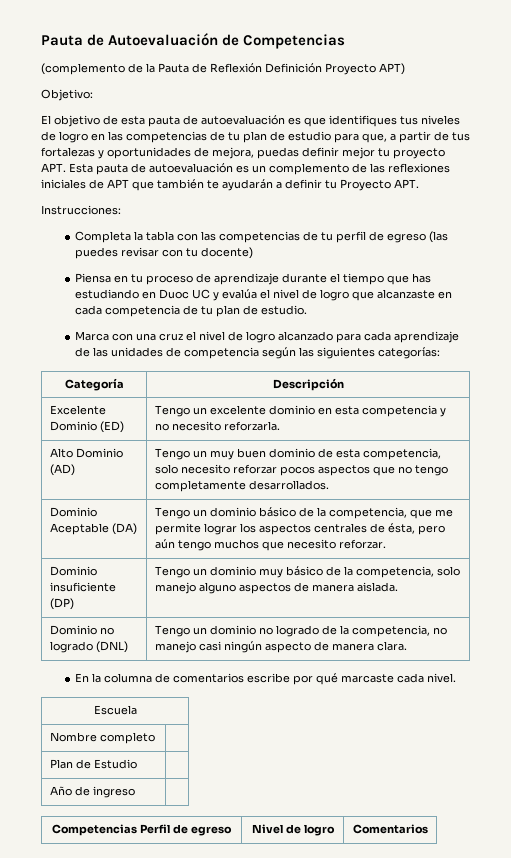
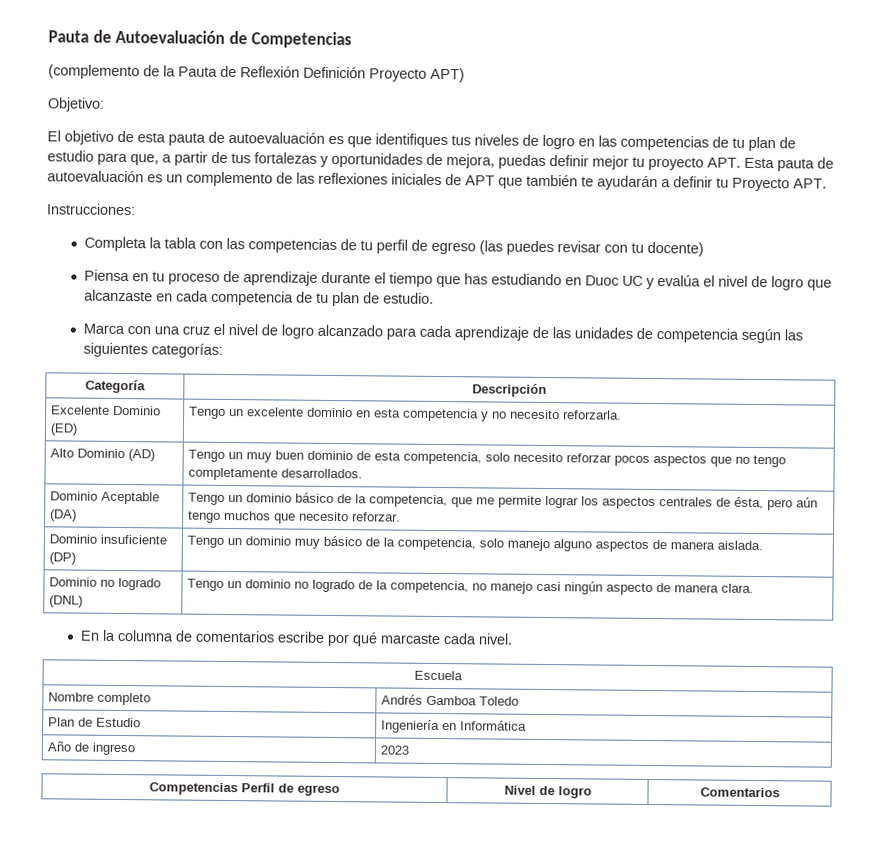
(155, 738) none -> [381,694,520,706] Andrés Gamboa Toledo
(137, 764) none -> [381,719,528,734] Ingeniería en Informática
(135, 792) none -> [380,745,410,755] 2023

